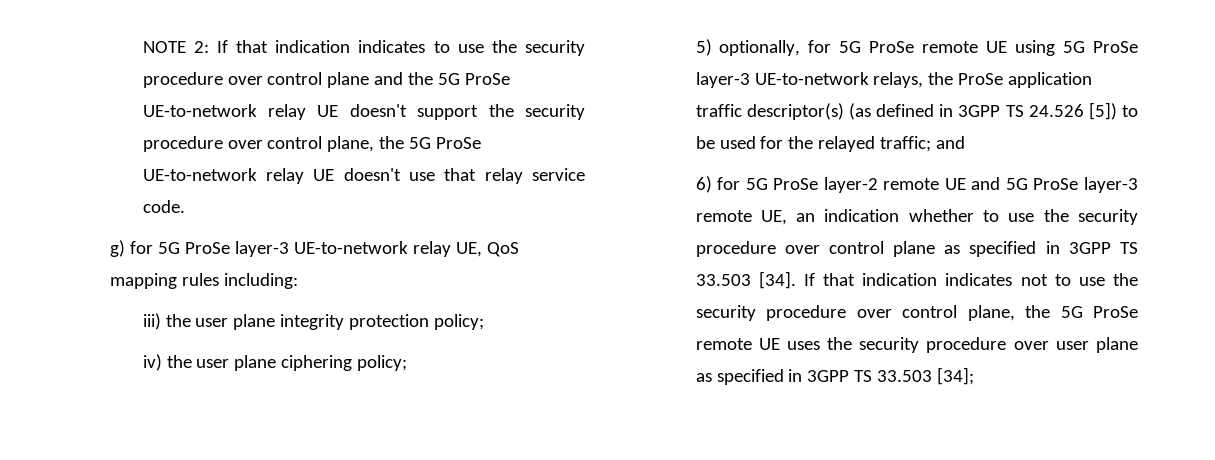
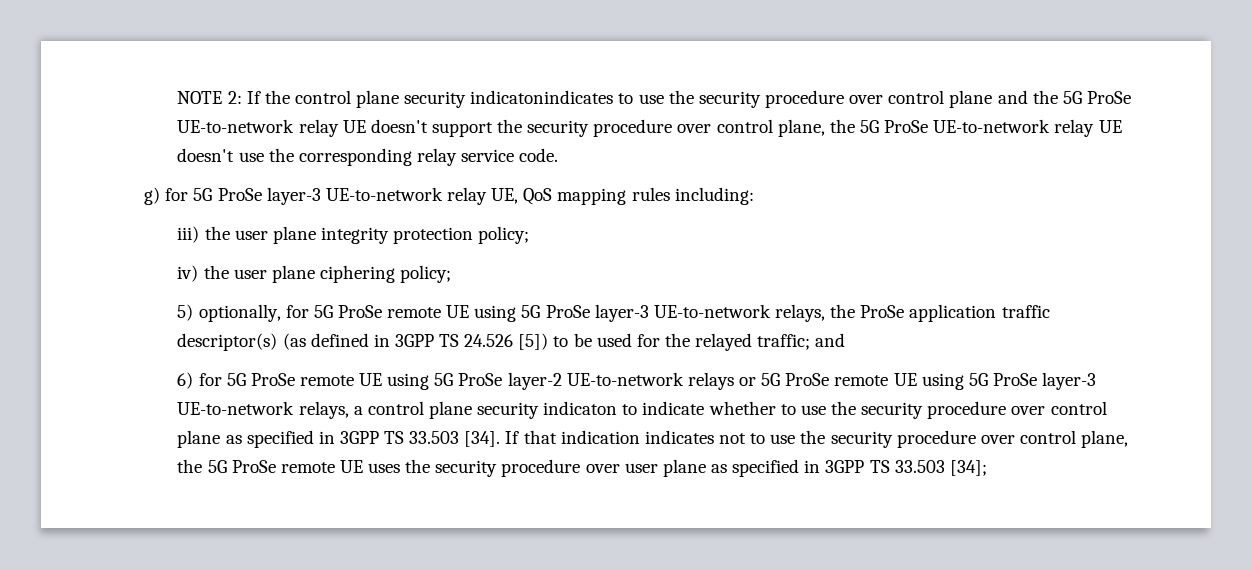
[236,40,426,53] that indication indicates -> [264,90,614,108] the control plane security indicatonindicates
[444,168,477,181] that -> [268,148,412,166] the corresponding
[823,177,1139,193] [695,209,900,225] layer-2 remote UE and 5G ProSe layer-3 remote UE, an indication -> [299,372,1097,390] [177,401,705,419] remote UE using 5G ProSe layer-2 UE-to-network relays or 5G ProSe remote UE using 5G ProSe layer-3 UE-to-network relays, a control plane security indicaton to indicate

